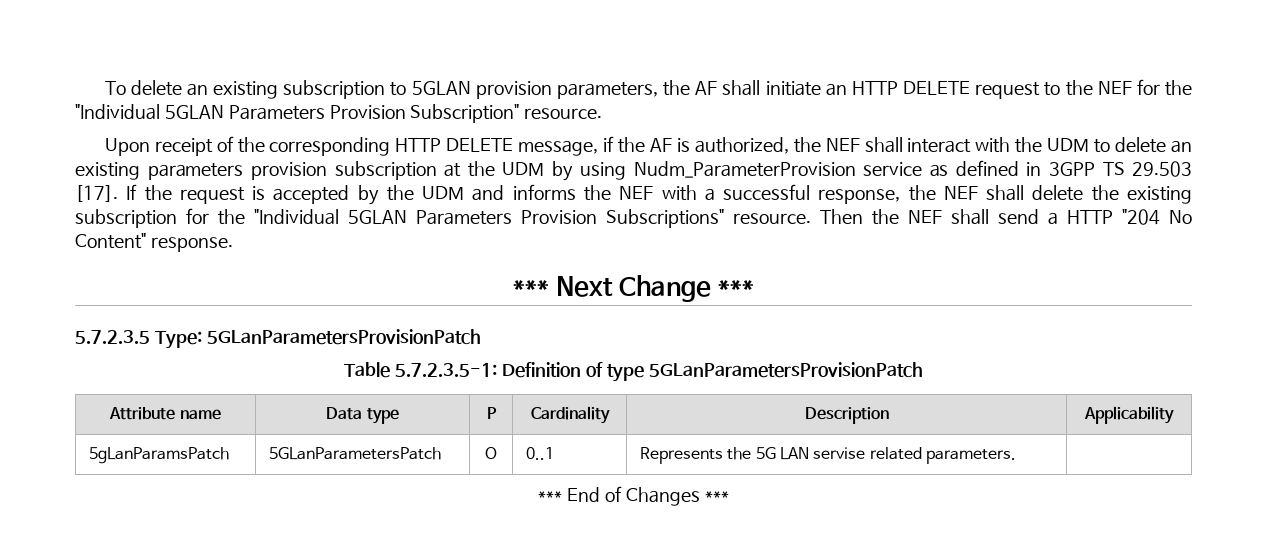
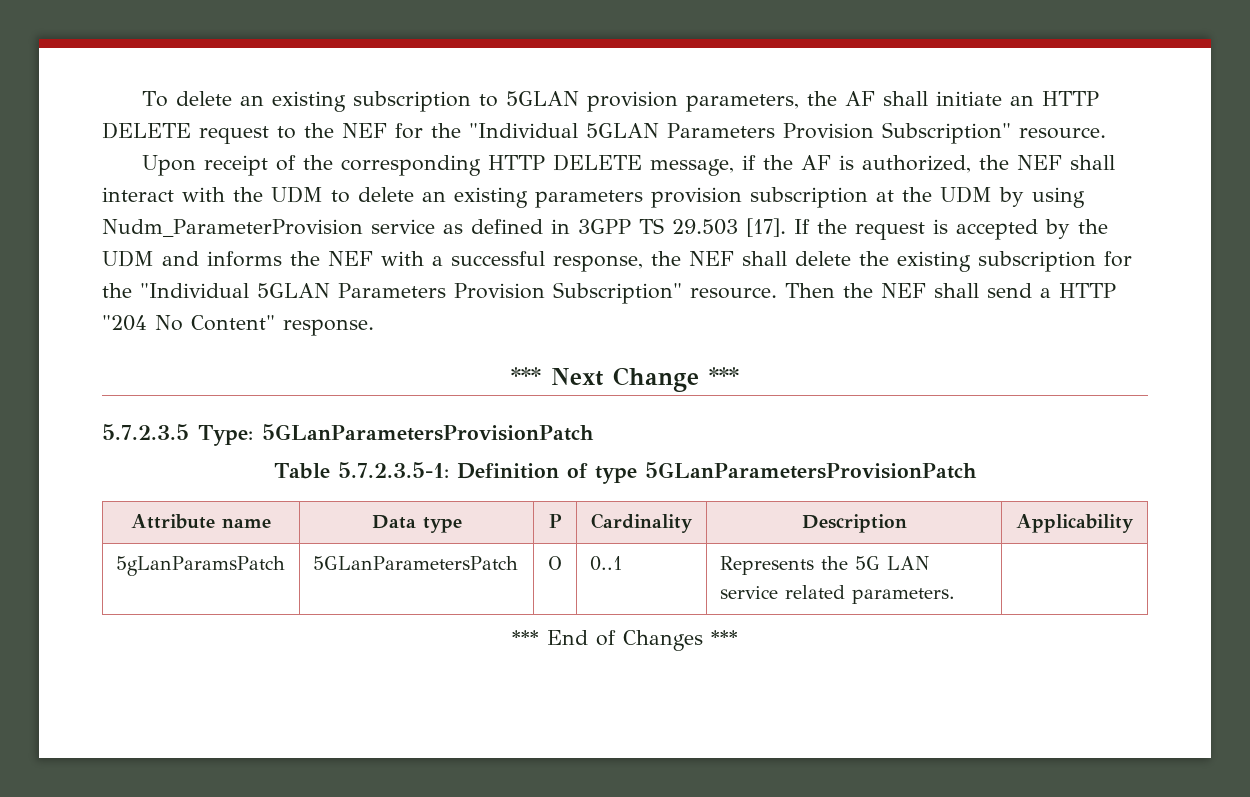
[605,209,724,228] Subscriptions" -> [552,282,682,304] Subscription"
[813,447,866,459] servise -> [719,586,778,599] service

